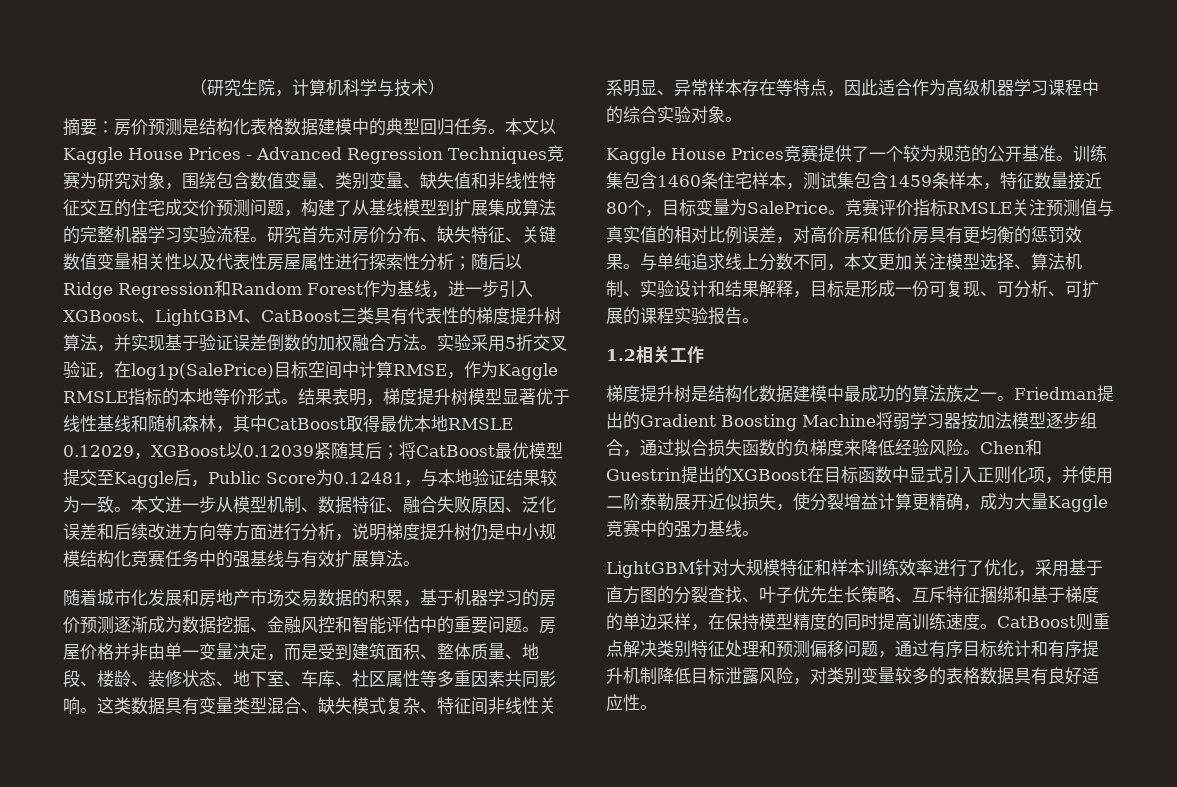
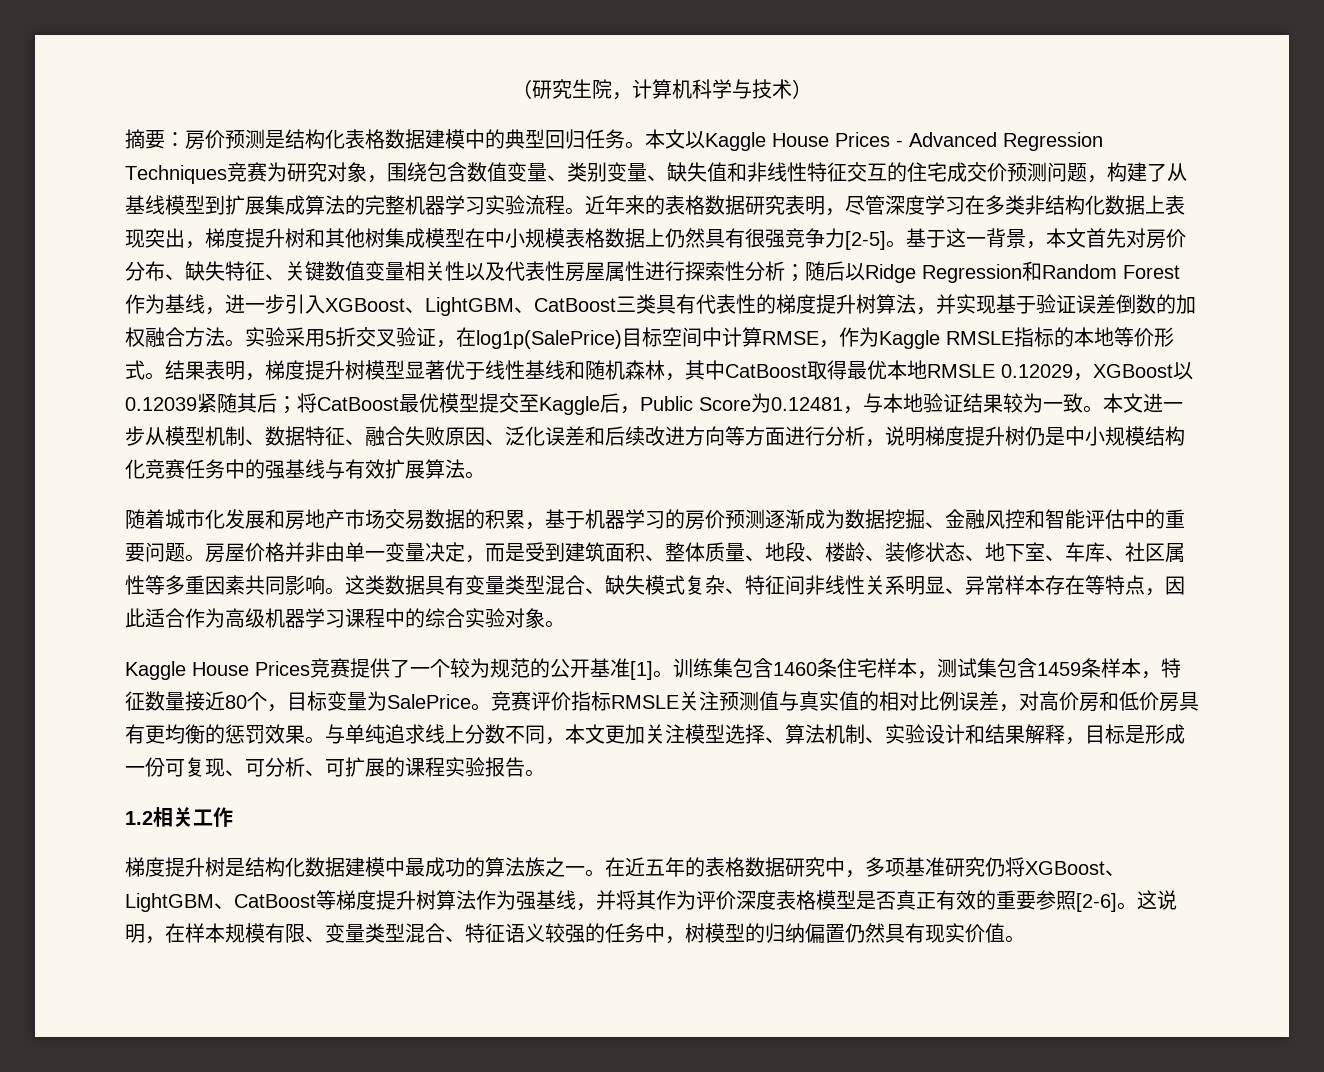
[267,226,301,244] 研究 -> [585,195,1185,216] [125,228,1086,250] 近年来的表格数据研究表明，尽管深度学习在多类非结构化数据上表现突出，梯度提升树和其他树集成模型在中小规模表格数据上仍然具有很强竞争力[2-5]。基于这一背景，本文
(1056, 153) none -> [630,661,653,680] [1]
[1014,385,1114,403] [606,412,1097,431] [606,439,1042,457] [606,465,1113,484] [606,492,1108,512] [606,519,759,538] [606,559,1103,578] [606,586,1099,604] [606,613,1110,631] [606,640,1099,658] [606,667,1099,685] [606,694,640,711] Friedman提出的Gradient Boosting Machine将弱学习器按加法模型逐步组合，通过拟合损失函数的负梯度来降低经验风险。Chen和Guestrin提出的XGBoost在目标函数中显式引入正则化项，并使用二阶泰勒展开近似损失，使分裂增益计算更精确，成为大量Kaggle竞赛中的强力基线。 // LightGBM针对大规模特征和样本训练效率进行了优化，采用基于直方图的分裂查找、叶子优先生长策略、互斥特征捆绑和基于梯度的单边采样，在保持模型精度的同时提高训练速度。CatBoost则重点解决类别特征处理和预测偏移问题，通过有序目标统计和有序提升机制降低目标泄露风险，对类别变量较多的表格数据具有良好适应性 -> [605,857,1125,878] [125,890,1177,912] [125,923,1005,944] 在近五年的表格数据研究中，多项基准研究仍将XGBoost、LightGBM、CatBoost等梯度提升树算法作为强基线，并将其作为评价深度表格模型是否真正有效的重要参照[2-6]。这说明，在样本规模有限、变量类型混合、特征语义较强的任务中，树模型的归纳偏置仍然具有现实价值

